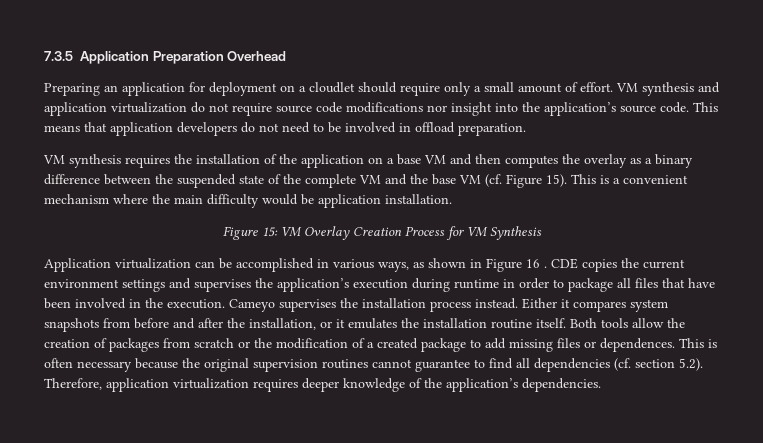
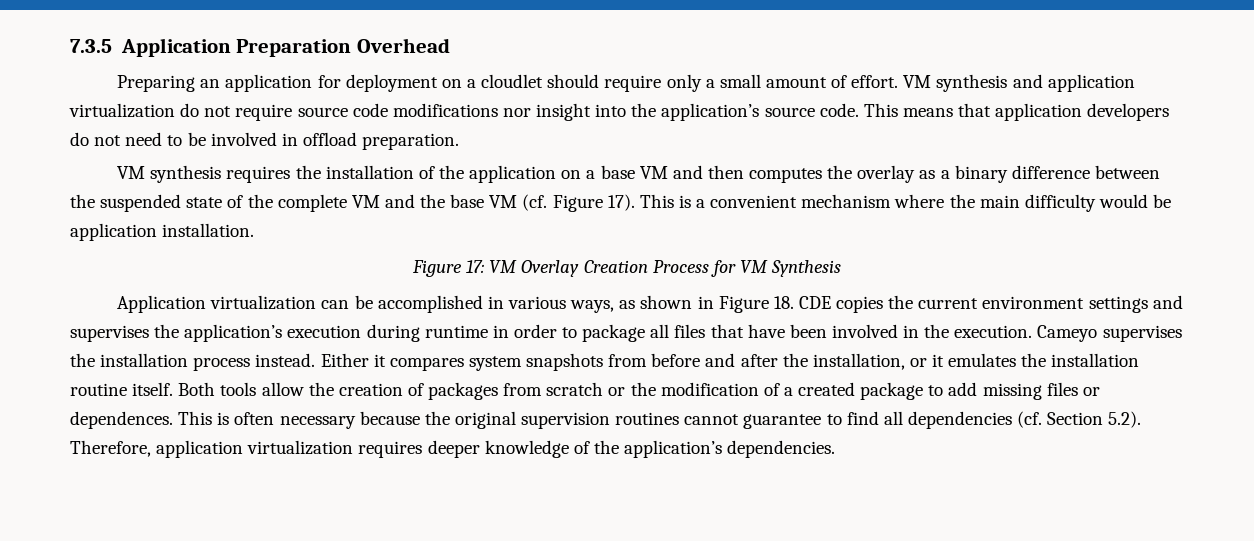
[546,174,567,187] 15). -> [607,194,635,211] 17).
[261,227,278,237] 15: -> [466,260,485,273] 17:
[526,259,547,268] 16 . -> [773,296,794,309] 18.
[635,359,675,368] section -> [1047,412,1104,425] Section

